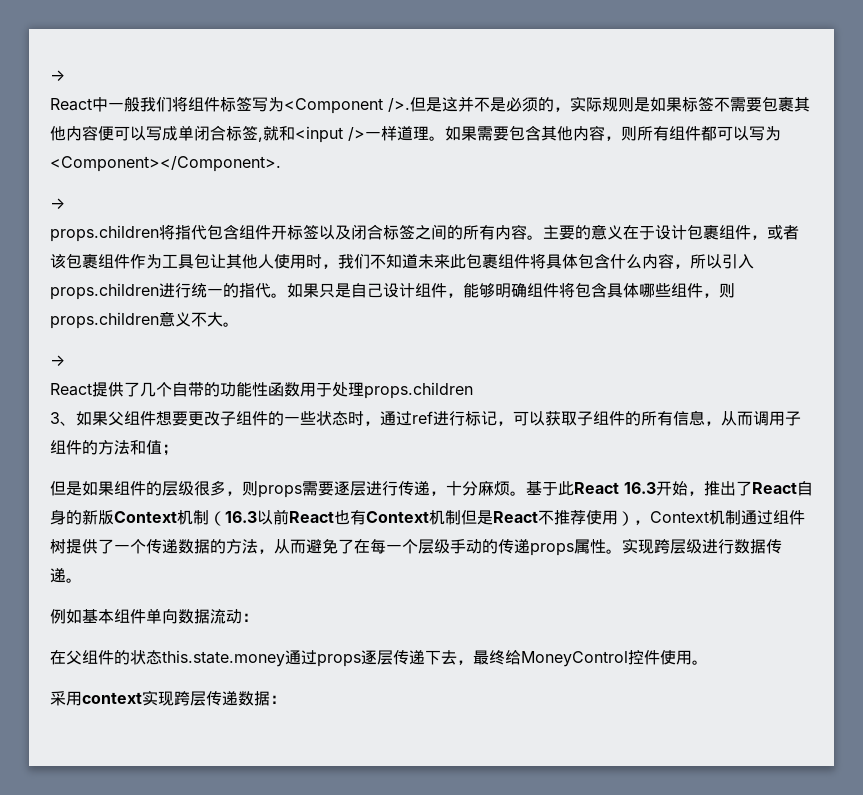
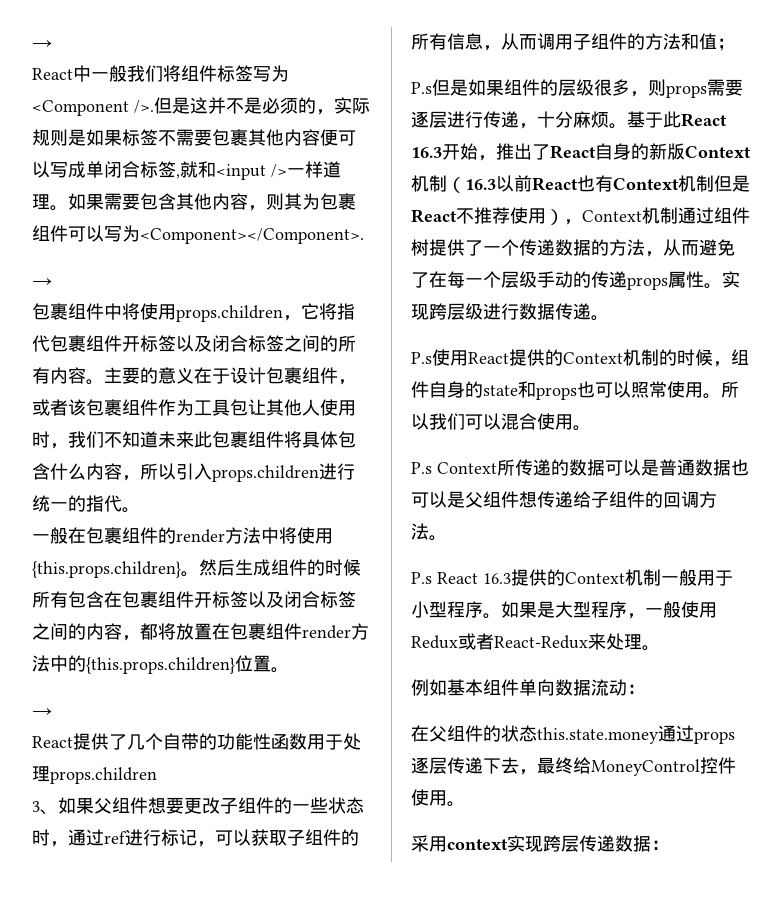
[637,126,717,141] 所有组件都 -> [284,193,356,210] [32,225,68,242] 其为包裹组件
[50,225,159,242] props.children -> [32,303,319,322] 包裹组件中将使用props.children，它
[223,225,239,240] 含 -> [68,335,86,352] 裹
[287,282,735,298] [50,311,223,329] 如果只是自己设计组件，能够明确组件将包含具体哪些组件，则props.children意义不大 -> [32,527,333,544] [32,559,361,578] [32,591,356,608] [32,623,369,641] [32,655,271,674] // 一般在包裹组件的render方法中将使用{this.props.children}。然后生成组件的时候所有包含在包裹组件开标签以及闭合标签之间的内容，都将放置在包裹组件render方法中的{this.props.children}位置
(178, 450) none -> [411,82,432,94] P.s
(82, 580) none -> [411,349,749,367] [411,381,739,400] [411,413,591,431] [411,459,749,476] [411,491,717,508] [411,523,447,541] [411,569,733,586] [411,601,717,619] [411,633,660,651] // P.s使用React提供的Context机制的时候，组件自身的state和props也可以照常使用。所以我们可以混合使用。 // P.s Context所传递的数据可以是普通数据也可以是父组件想传递给子组件的回调方法。 // P.s React 16.3提供的Context机制一般用于小型程序。如果是大型程序，一般使用Redux或者React-Redux来处理。

